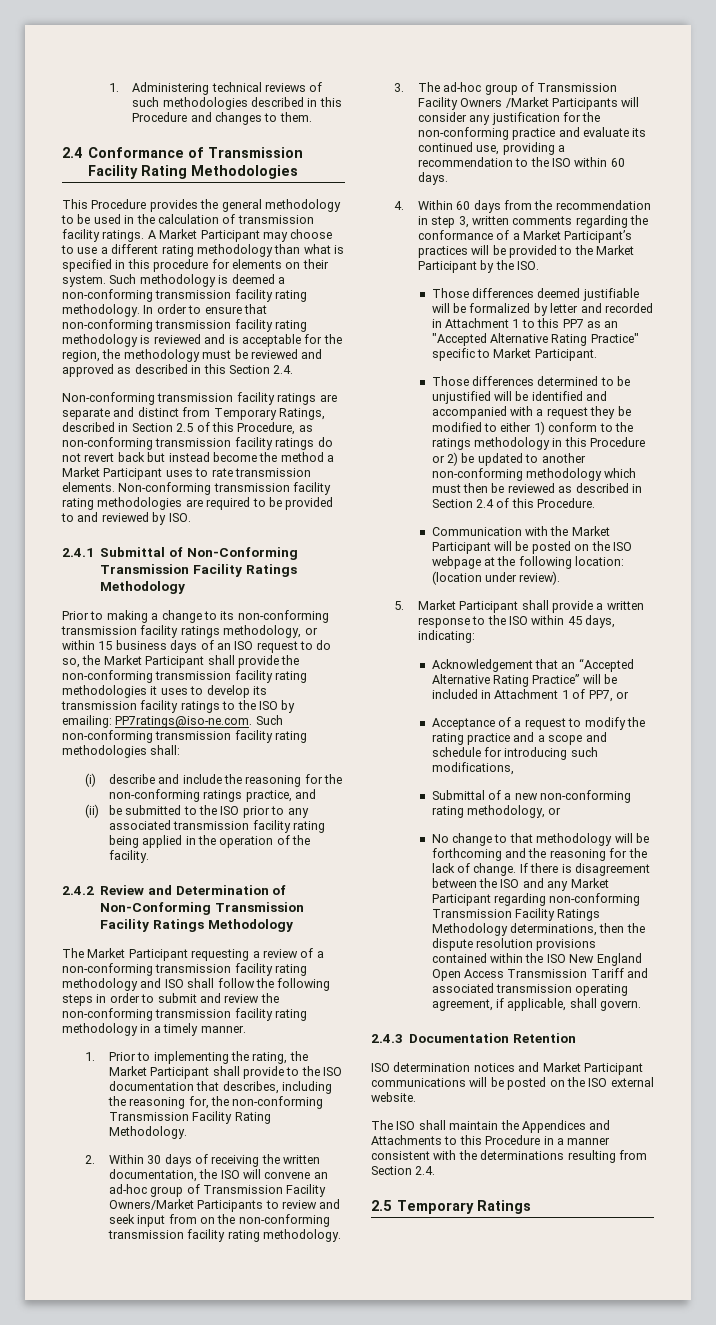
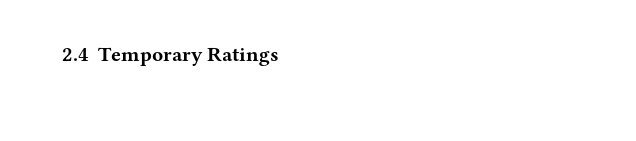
[108,82,323,95] [132,97,342,110] [132,112,312,125] [62,147,304,158] [88,165,299,179] [62,199,341,212] [61,214,314,224] [62,229,333,242] [61,244,344,257] [62,259,329,272] [62,274,285,287] [62,289,308,302] [62,304,267,317] [62,319,308,332] [62,334,342,347] [62,349,323,362] [62,364,294,377] [62,392,337,405] [62,407,325,420] [62,422,313,435] [62,437,333,450] [62,452,334,462] [62,467,311,480] [62,482,332,495] [62,497,334,510] [61,512,191,525] [62,547,298,560] [100,564,297,577] [100,581,186,594] [62,610,329,623] [61,625,318,638] [62,640,332,653] [62,655,300,668] [62,670,308,683] [62,685,267,698] [61,700,296,713] [62,715,283,728] [62,730,308,743] [62,745,181,758] [85,773,343,787] [108,789,317,802] [85,804,309,818] [108,820,326,833] [108,835,311,848] [108,850,149,863] [62,885,287,895] [100,902,304,915] [100,919,293,932] [62,948,324,961] [62,963,308,976] [62,978,331,991] [62,993,279,1006] [62,1008,308,1021] [62,1023,246,1036] [85,1051,308,1064] [108,1066,343,1079] [108,1081,333,1094] [107,1096,324,1109] [108,1111,271,1124] [108,1126,187,1139] [85,1154,321,1167] [108,1169,328,1182] [108,1184,327,1197] [108,1199,341,1212] [108,1214,330,1227] [107,1229,342,1242] [394,82,618,95] [417,97,640,110] [417,112,601,125] [417,127,647,140] [417,142,566,155] [417,157,625,167] [417,172,448,185] [394,200,651,213] [417,215,649,228] [417,230,633,243] [417,245,635,258] [417,260,540,273] [431,288,639,301] [431,303,653,316] [431,318,619,328] [431,333,639,346] [431,348,597,361] [431,376,631,386] [431,391,608,404] [431,406,631,419] [431,421,633,435] [431,437,646,450] [431,452,586,466] [431,468,637,481] [431,483,642,493] [431,498,596,508] [431,526,610,536] [431,541,632,554] [431,556,625,569] [431,571,561,585] [394,600,644,613] [417,615,616,628] [417,630,475,643] [431,658,634,672] [431,674,618,687] [431,689,629,702] [431,717,645,730] [431,732,607,745] [431,747,598,760] [431,762,514,775] [431,790,632,803] [431,805,562,818] [431,833,649,846] [431,848,647,861] [431,863,650,876] [431,878,609,891] [431,893,641,906] [431,908,601,921] [431,923,645,936] [431,938,597,951] [431,953,642,966] [431,968,649,981] [431,983,629,996] [431,998,642,1011] [371,1033,576,1043] [371,1062,643,1075] [371,1077,654,1090] [371,1092,416,1102] [371,1120,611,1133] [371,1135,611,1145] [371,1150,647,1163] [371,1166,436,1175] [371,1200,392,1211] 1. Administering technical reviews of such methodologies described in this Procedure and changes to them. // 2.4 Conformance of Transmission Facility Rating Methodologies // This Procedure provides the general methodology to be used in the calculation of transmission facility ratings. A Market Participant may choose to use a different rating methodology than what is specified in this procedure for elements on their system. Such methodology is deemed a non-conforming transmission facility rating methodology. In order to ensure that non-conforming transmission facility rating methodology is reviewed and is acceptable for the region, the methodology must be reviewed and approved as described in this Section 2.4. // Non-conforming transmission facility ratings are separate and distinct from Temporary Ratings, described in Section 2.5 of this Procedure, as non-conforming transmission facility ratings do not revert back but instead become the method a Market Participant uses to rate transmission elements. Non-conforming transmission facility rating methodologies are required to be provided to and reviewed by ISO. // 2.4.1 Submittal of Non-Conforming Transmission Facility Ratings Methodology // Prior to making a change to its non-conforming transmission facility ratings methodology, or within 15 business days of an ISO request to do so, the Market Participant shall provide the non-conforming transmission facility rating methodologies it uses to develop its transmission facility ratings to the ISO by emailing: PP7ratings@iso-ne.com. Such non-conforming transmission facility rating methodologies shall: // (i) describe and include the reasoning for the non-conforming ratings practice, and // (ii) be submitted to the ISO prior to any associated transmission facility rating being applied in the operation of the facility. // 2.4.2 Review and Determination of Non-Conforming Transmission Facility Ratings Methodology // The Market Participant requesting a review of a non-conforming transmission facility rating methodology and ISO shall follow the following steps in order to submit and review the non-conforming transmission facility rating methodology in a timely manner. // 1. Prior to implementing the rating, the Market Participant shall provide to the ISO documentation that describes, including the reasoning for, the non-conforming Transmission Facility Rating Methodology. // 2. Within 30 days of receiving the written documentation, the ISO will convene an ad-hoc group of Transmission Facility Owners/Market Participants to review and seek input from on the non-conforming transmission facility rating methodology. // 3. The ad-hoc group of Transmission Facility Owners /Market Participants will consider any justification for the non-conforming practice and evaluate its continued use, providing a recommendation to the ISO within 60 days. // 4. Within 60 days from the recommendation in step 3, written comments regarding the conformance of a Market Participant’s practices will be provided to the Market Participant by the ISO. // Those differences deemed justifiable will be formalized by letter and recorded in Attachment 1 to this PP7 as an "Accepted Alternative Rating Practice" specific to Market Participant. // Those differences determined to be unjustified will be identified and accompanied with a request they be modified to either 1) conform to the ratings methodology in this Procedure or 2) be updated to another non-conforming methodology which must then be reviewed as described in Section 2.4 of this Procedure. // Communication with the Market Participant will be posted on the ISO webpage at the following location: (location under review). // 5. Market Participant shall provide a written response to the ISO within 45 days, indicating: // Acknowledgement that an “Accepted Alternative Rating Practice” will be included in Attachment 1 of PP7, or // Acceptance of a request to modify the rating practice and a scope and schedule for introducing such modifications, // Submittal of a new non-conforming rating methodology, or // No change to that methodology will be forthcoming and the reasoning for the lack of change. If there is disagreement between the ISO and any Market Participant regarding non-conforming Transmission Facility Ratings Methodology determinations, then the dispute resolution provisions contained within the ISO New England Open Access Transmission Tariff and associated transmission operating agreement, if applicable, shall govern. // 2.4.3 Documentation Retention // ISO determination notices and Market Participant communications will be posted on the ISO external website. // The ISO shall maintain the Appendices and Attachments to this Procedure in a manner consistent with the determinations resulting from Section 2.4. // 2.5 -> [62,48,89,61] 2.4

